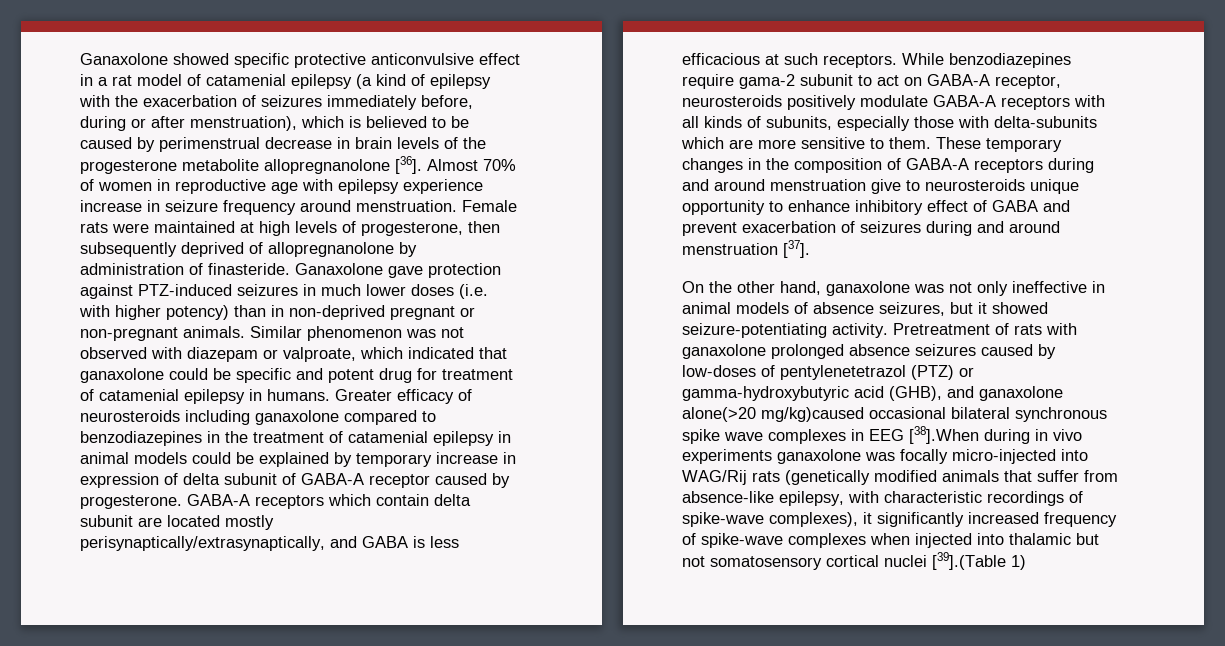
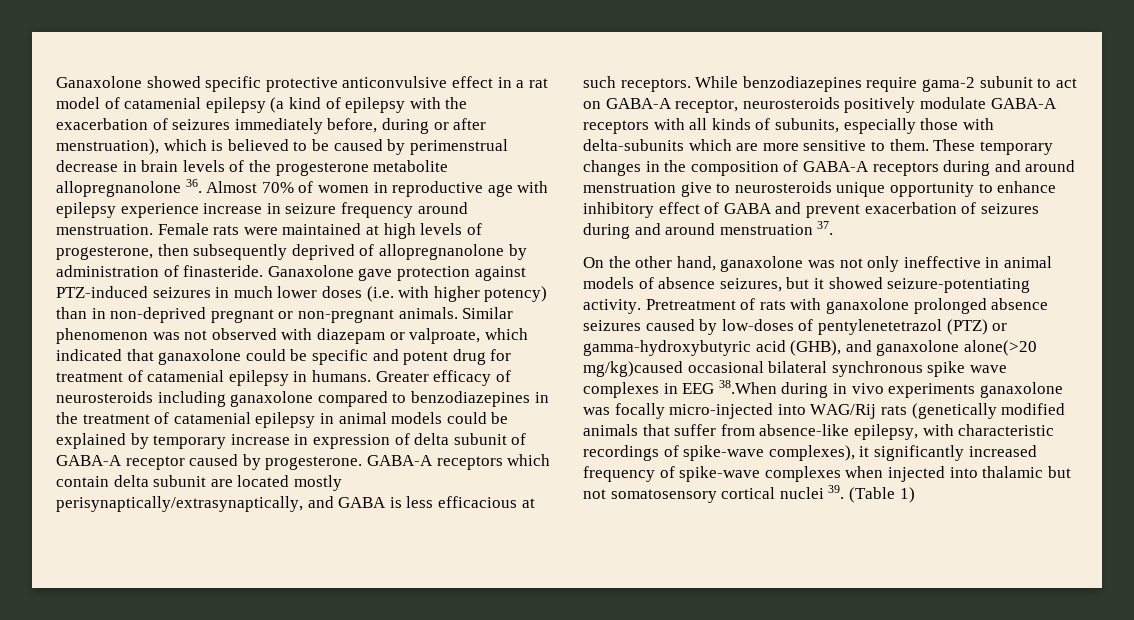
[395,156,422,174] [36]. -> [185,179,202,193] 36.
[783,240,810,258] [37]. -> [817,221,834,235] 37.
[909,426,979,444] [38].When -> [718,380,777,394] 38.When
[932,552,1006,570] [39].(Table -> [828,485,895,503] 39. (Table

